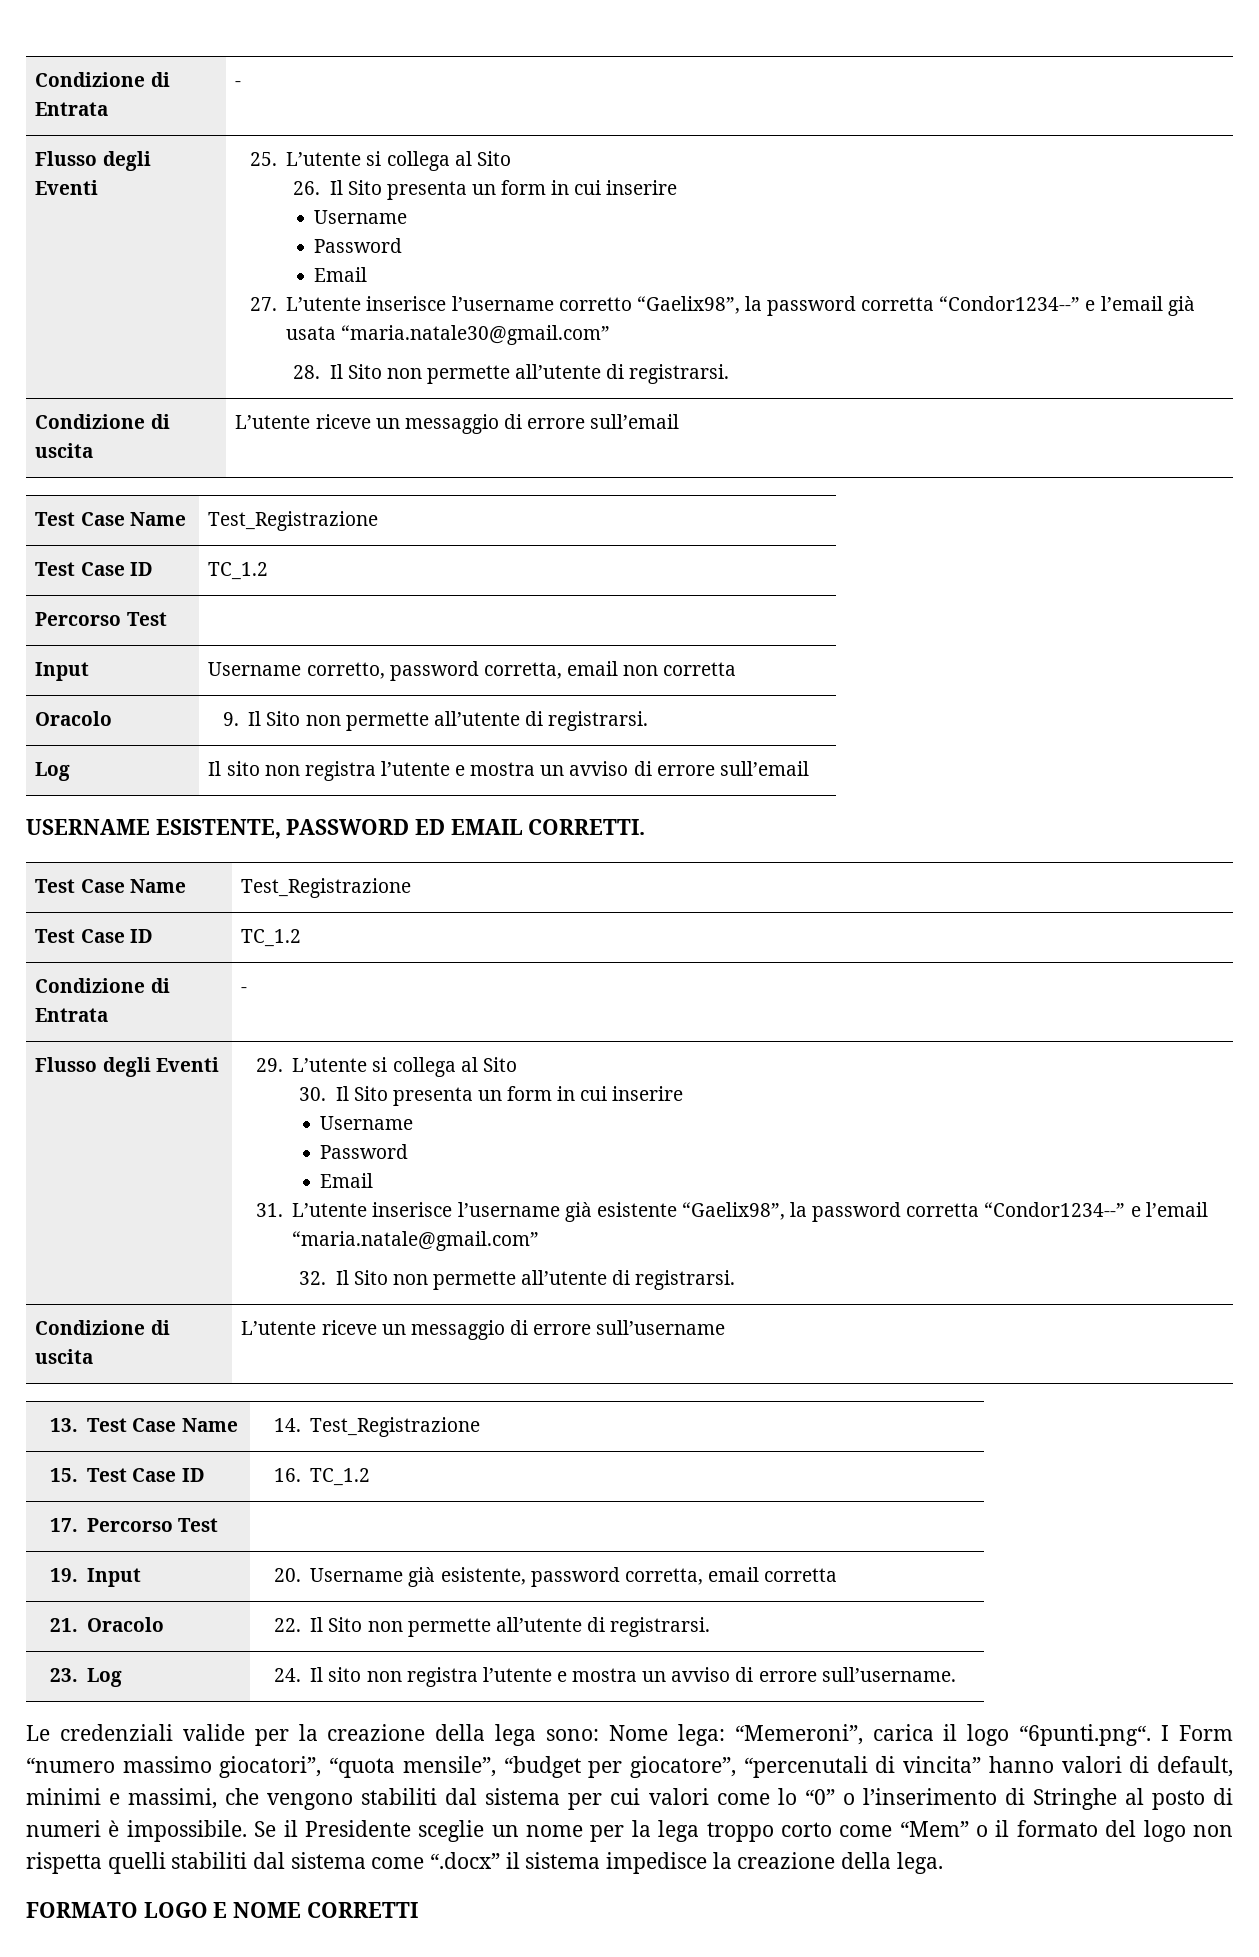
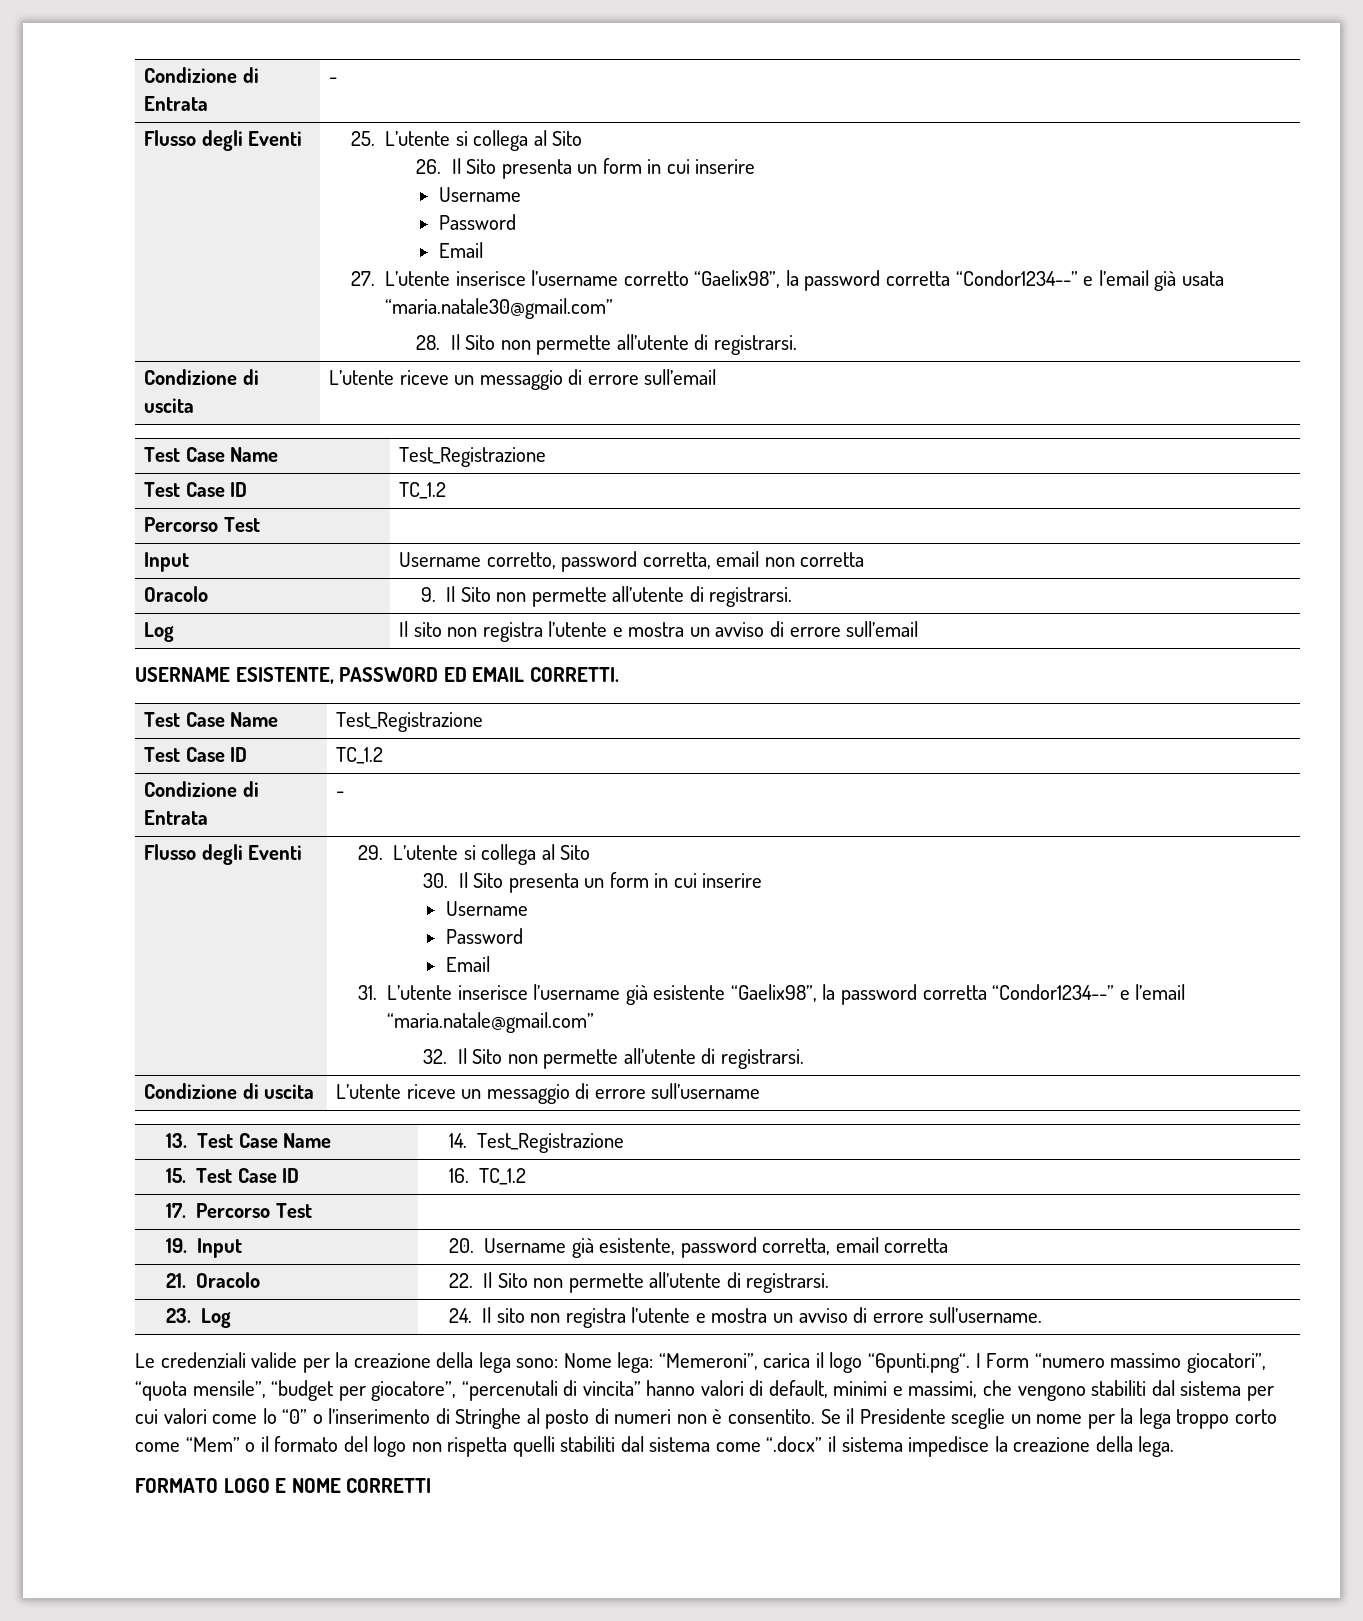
[108,1820,247,1842] è impossibile. -> [676,1409,816,1424] non è consentito.

